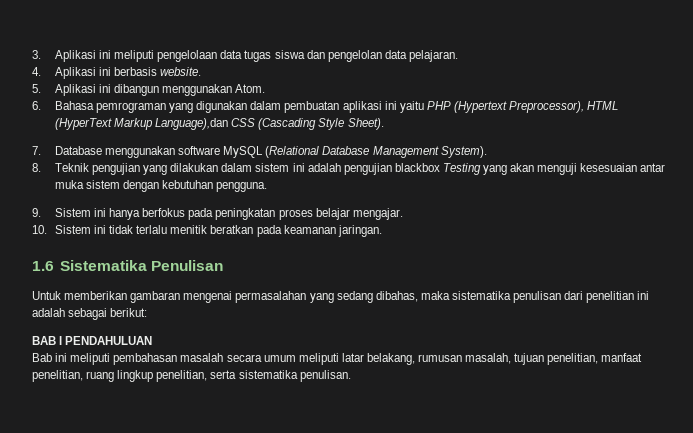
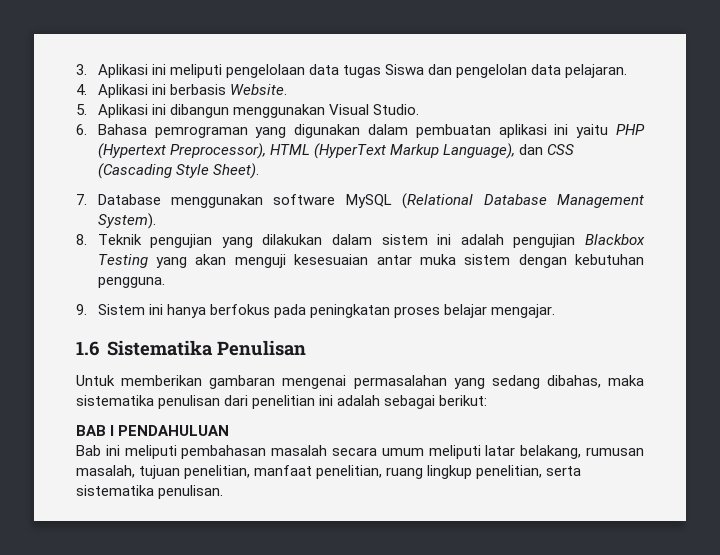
[274,50,305,59] siswa -> [385,64,425,75] Siswa
[160,67,202,76] website. -> [229,84,287,95] Website.
[235,84,266,93] Atom. -> [328,104,419,115] Visual Studio.
[155,118,229,130] Language),dan -> [442,143,544,159] Language), dan
[394,163,440,172] blackbox -> [585,234,646,245] Blackbox
[32,225,382,237] // 10. Sistem ini tidak terlalu menitik beratkan pada keamanan jaringan. -> (556, 311) none

